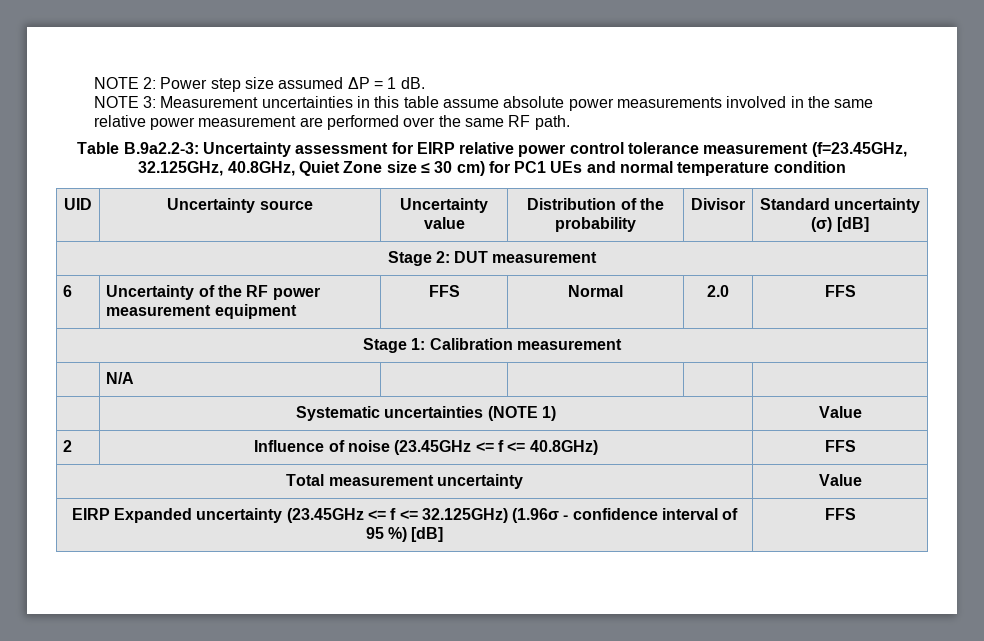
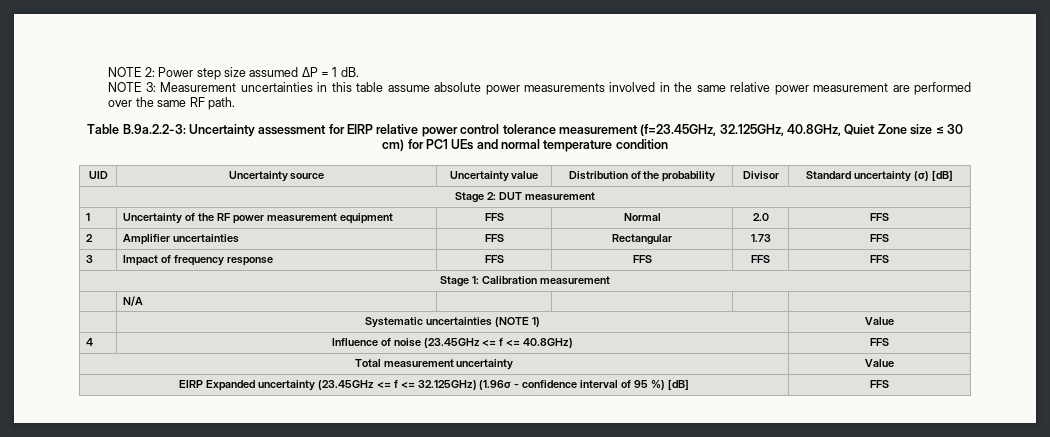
[123,142,199,154] B.9a2.2-3: -> [122,124,186,134] B.9a.2.2-3:
[63,285,73,297] 6 -> [85,213,90,221] 1
(856, 291) none -> [85,234,93,242] [122,234,239,245] [484,234,504,242] [612,234,672,245] [750,234,771,242] [870,234,889,242] [85,255,93,263] [122,255,273,266] [484,255,504,263] [632,255,652,263] [751,255,770,263] [870,255,889,263] // 2 | Amplifier uncertainties | FFS | Rectangular | 1.73 | FFS // 3 | Impact of frequency response | FFS | FFS | FFS | FFS
[63,440,73,452] 2 -> [85,338,93,346] 4

